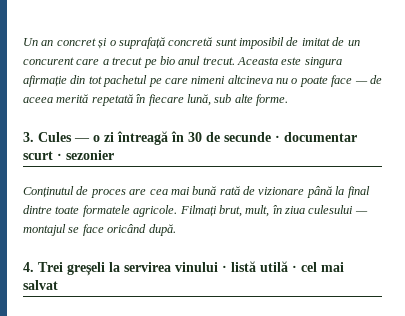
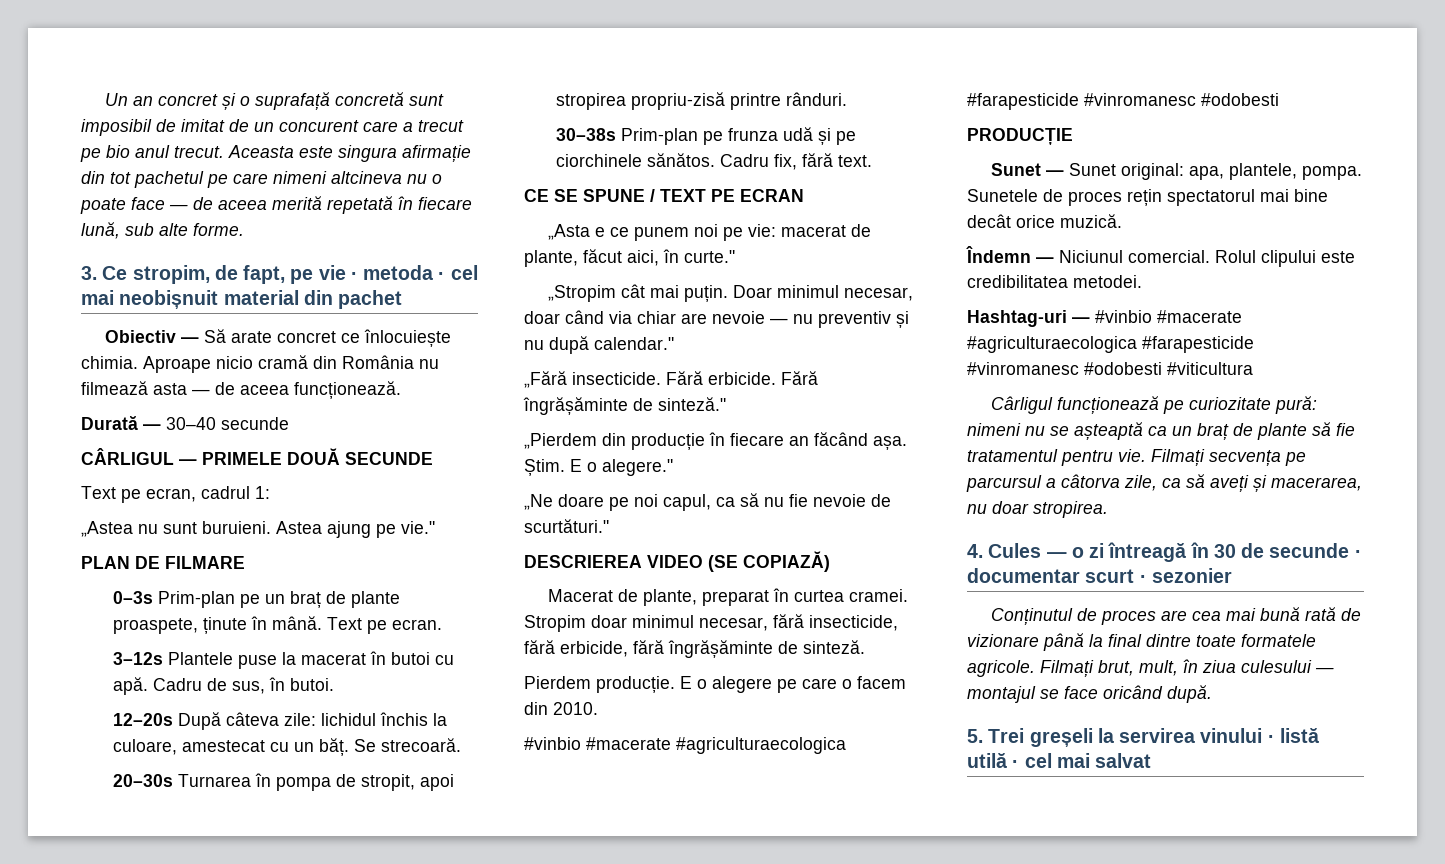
(34, 137) none -> [102,265,478,284] [81,290,403,309] [105,329,452,347] [81,355,439,373] [81,381,401,399] [81,416,289,430] [81,448,433,465] [81,486,270,503] [81,521,435,538] [81,556,245,569] [112,591,400,608] [112,616,442,634] [112,651,454,669] [112,677,334,695] [112,712,447,730] [112,738,461,756] [112,773,454,791] [555,92,847,110] [555,127,856,145] [555,153,872,170] [524,189,804,202] [548,224,872,241] [524,249,735,267] [548,284,914,302] [524,310,909,328] [524,336,674,354] [524,371,818,388] [523,397,726,415] [524,432,907,450] [524,459,673,476] [524,493,891,511] [524,519,609,533] [524,551,830,572] [548,588,909,606] [524,614,898,632] [524,640,865,658] [524,676,906,693] [524,702,598,715] [524,737,846,754] [967,93,1279,110] [967,128,1073,145] [991,163,1363,180] [967,189,1328,206] [967,214,1122,228] [966,246,1355,267] [967,275,1142,288] [967,310,1242,327] [967,336,1254,353] [967,362,1253,375] [991,396,1318,414] [967,422,1355,440] [967,449,1306,466] [966,474,1362,492] [967,501,1108,518] [967,544,983,558] Ce stropim, de fapt, pe vie · metoda · cel mai neobișnuit material din pachet // Obiectiv — Să arate concret ce înlocuiește chimia. Aproape nicio cramă din România nu filmează asta — de aceea funcționează. // Durată — 30–40 secunde // CÂRLIGUL — PRIMELE DOUĂ SECUNDE // Text pe ecran, cadrul 1: // „Astea nu sunt buruieni. Astea ajung pe vie." // PLAN DE FILMARE // 0–3s Prim-plan pe un braț de plante proaspete, ținute în mână. Text pe ecran. // 3–12s Plantele puse la macerat în butoi cu apă. Cadru de sus, în butoi. // 12–20s După câteva zile: lichidul închis la culoare, amestecat cu un băț. Se strecoară. // 20–30s Turnarea în pompa de stropit, apoi stropirea propriu-zisă printre rânduri. // 30–38s Prim-plan pe frunza udă și pe ciorchinele sănătos. Cadru fix, fără text. // CE SE SPUNE / TEXT PE ECRAN // „Asta e ce punem noi pe vie: macerat de plante, făcut aici, în curte." // „Stropim cât mai puțin. Doar minimul necesar, doar când via chiar are nevoie — nu preventiv și nu după calendar." // „Fără insecticide. Fără erbicide. Fără îngrășăminte de sinteză." // „Pierdem din producție în fiecare an făcând așa. Știm. E o alegere." // „Ne doare pe noi capul, ca să nu fie nevoie de scurtături." // DESCRIEREA VIDEO (SE COPIAZĂ) // Macerat de plante, preparat în curtea cramei. Stropim doar minimul necesar, fără insecticide, fără erbicide, fără îngrășăminte de sinteză. // Pierdem producție. E o alegere pe care o facem din 2010. // #vinbio #macerate #agriculturaecologica #farapesticide #vinromanesc #odobesti // PRODUCȚIE // Sunet — Sunet original: apa, plantele, pompa. Sunetele de proces rețin spectatorul mai bine decât orice muzică. // Îndemn — Niciunul comercial. Rolul clipului este credibilitatea metodei. // Hashtag-uri — #vinbio #macerate #agriculturaecologica #farapesticide #vinromanesc #odobesti #viticultura // Cârligul funcționează pe curiozitate pură: nimeni nu se așteaptă ca un braț de plante să fie tratamentul pentru vie. Filmați secvența pe parcursul a câtorva zile, ca să aveți și macerarea, nu doar stropirea. // 4.
[23,262,34,272] 4. -> [967,729,983,743] 5.

